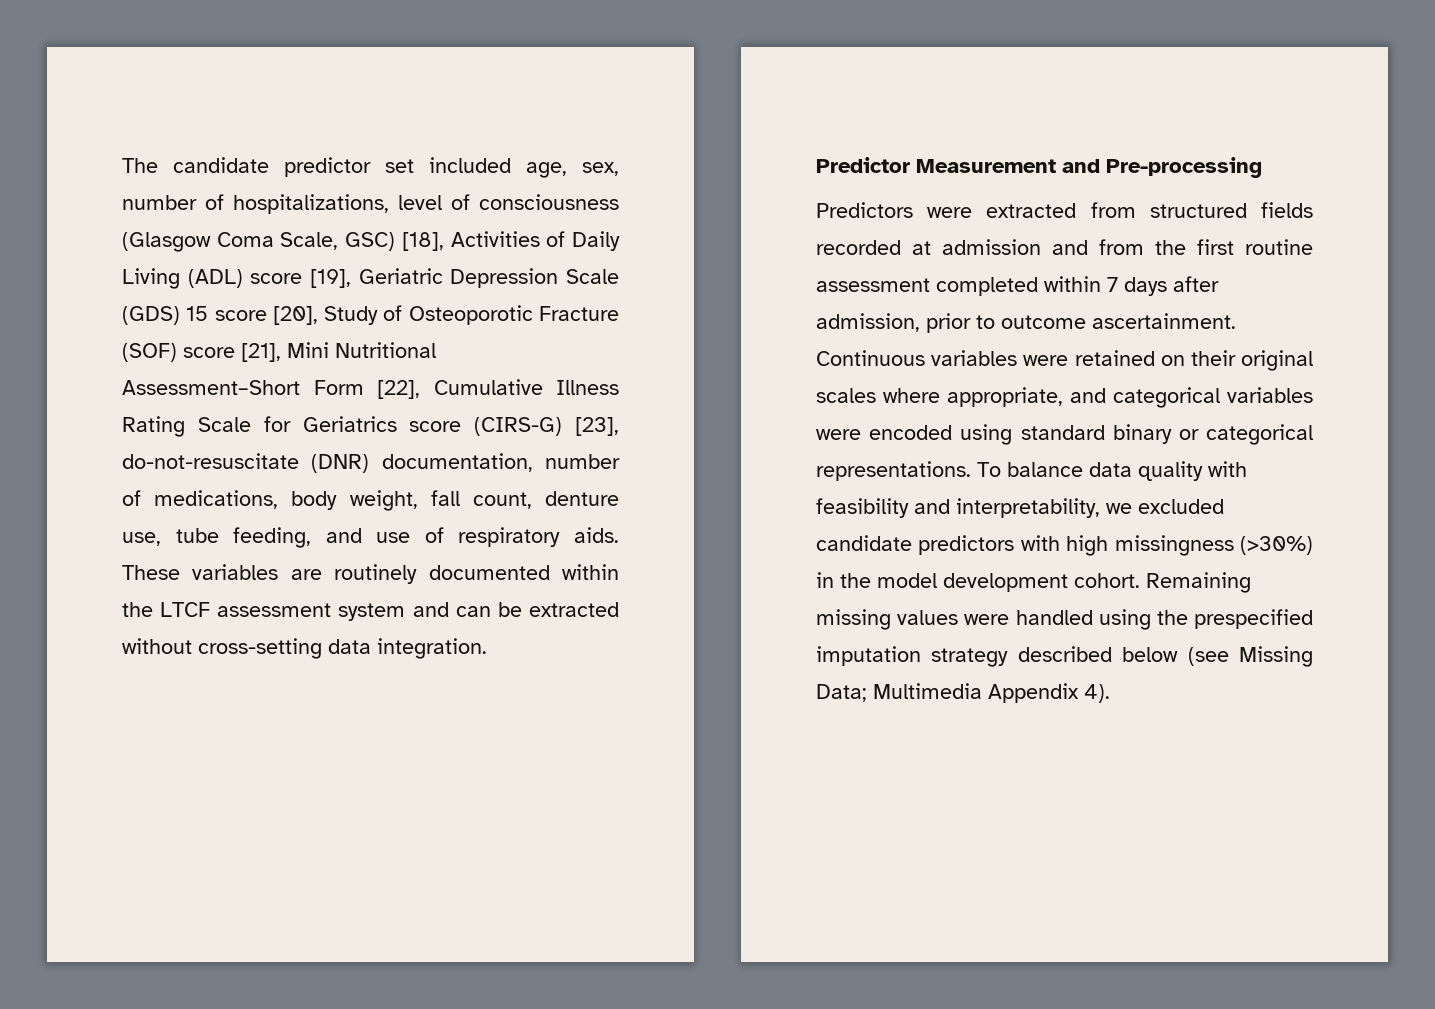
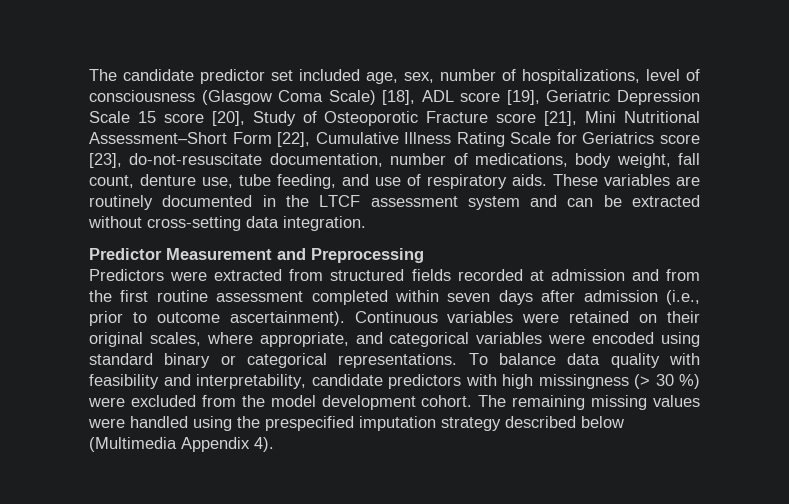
[280,231,620,251] [122,268,243,289] Scale, GSC) [18], Activities of Daily Living (ADL) -> [328,90,454,105] Scale) [18], ADL
[122,306,180,325] (GDS) -> (130, 117) none
[122,343,177,362] (SOF) -> (489, 117) none
[474,417,563,436] (CIRS-G) -> (700, 139) none
[311,454,370,473] (DNR) -> (263, 159) none
[562,564,619,580] within -> [262,195,276,207] in
[1106,157,1262,178] Pre-processing -> [311,248,424,263] Preprocessing
[1107,277,1118,292] 7 -> [447,293,491,302] seven
[816,313,920,332] admission, -> [583,290,700,305] admission (i.e.,
[1092,313,1236,329] ascertainment. -> [229,311,345,326] ascertainment).
[816,388,876,403] scales -> [149,332,201,346] scales,
[1106,499,1224,514] we excluded -> (306, 381) none
[1240,536,1313,555] [816,572,834,588] (>30%) in -> [634,374,700,389] [88,395,236,407] (> 30 %) were excluded from
[1146,572,1251,593] Remaining -> [478,395,586,410] The remaining
[1187,646,1313,667] [816,683,982,702] (see Missing Data; Multimedia -> [89,437,177,452] (Multimedia

